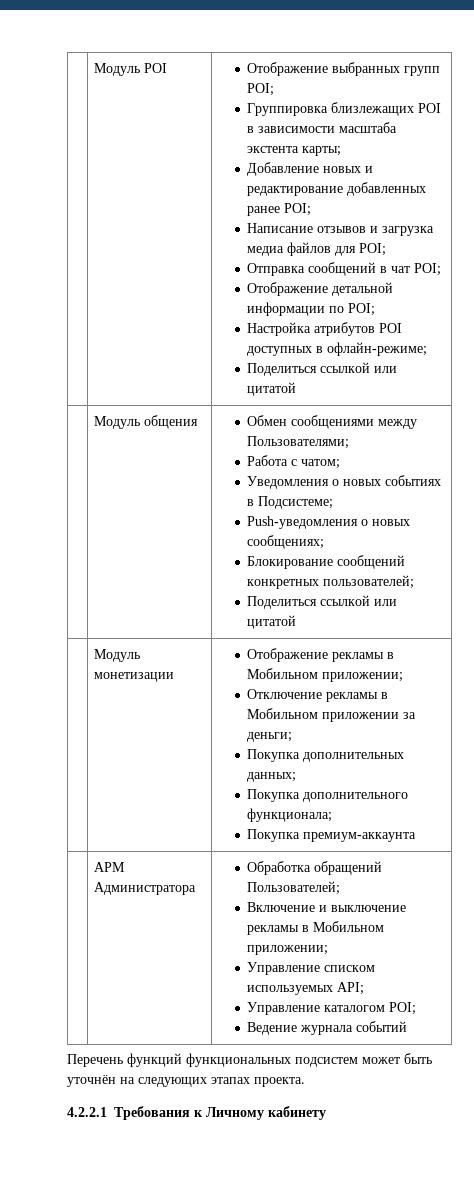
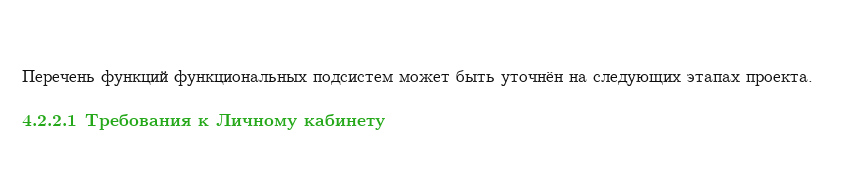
[93,63,167,76] [247,62,441,76] [247,83,275,96] [247,102,442,116] [247,122,398,133] [247,146,342,156] [247,162,374,176] [247,182,427,196] [247,203,312,216] [247,223,435,236] [247,242,387,256] [247,262,442,276] [247,282,394,296] [247,302,376,316] [247,322,403,336] [247,342,428,356] [247,362,398,376] [247,382,297,396] [93,415,198,429] [247,415,418,429] [247,436,350,449] [247,455,341,469] [247,475,442,489] [247,496,334,509] [247,516,411,529] [247,535,325,549] [247,555,406,569] [247,575,415,589] [247,595,398,609] [247,615,297,629] [93,649,140,662] [93,672,174,682] [247,648,395,662] [247,668,404,682] [247,689,389,702] [247,708,417,722] [247,732,293,742] [247,749,405,762] [247,772,297,782] [247,789,409,802] [247,808,333,822] [247,829,417,842] [93,862,125,872] [93,882,196,895] [247,861,383,875] [247,881,341,895] [247,902,407,912] [247,921,385,935] [247,945,329,955] [247,962,376,975] [247,982,365,995] [247,1002,417,1015] [247,1021,408,1035] | Модуль POI | Отображение выбранных групп POI; // Группировка близлежащих POI в зависимости масштаба экстента карты; // Добавление новых и редактирование добавленных ранее POI; // Написание отзывов и загрузка медиа файлов для POI; // Отправка сообщений в чат POI; // Отображение детальной информации по POI; // Настройка атрибутов POI доступных в офлайн-режиме; // Поделиться ссылкой или цитатой // | Модуль общения | Обмен сообщениями между Пользователями; // Работа с чатом; // Уведомления о новых событиях в Подсистеме; // Push-уведомления о новых сообщениях; // Блокирование сообщений конкретных пользователей; // Поделиться ссылкой или цитатой // | Модуль монетизации | Отображение рекламы в Мобильном приложении; // Отключение рекламы в Мобильном приложении за деньги; // Покупка дополнительных данных; // Покупка дополнительного функционала; // Покупка премиум-аккаунта // | АРМ Администратора | Обработка обращений Пользователей; // Включение и выключение рекламы в Мобильном приложении; // Управление списком используемых API; // Управление каталогом POI; // Ведение журнала событий // -> (22, 78) none

